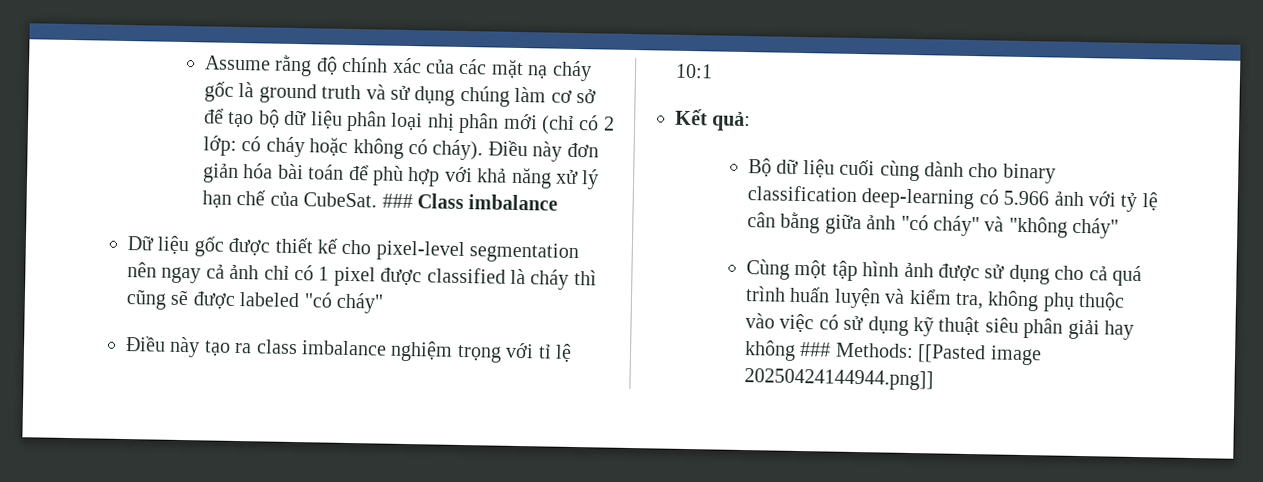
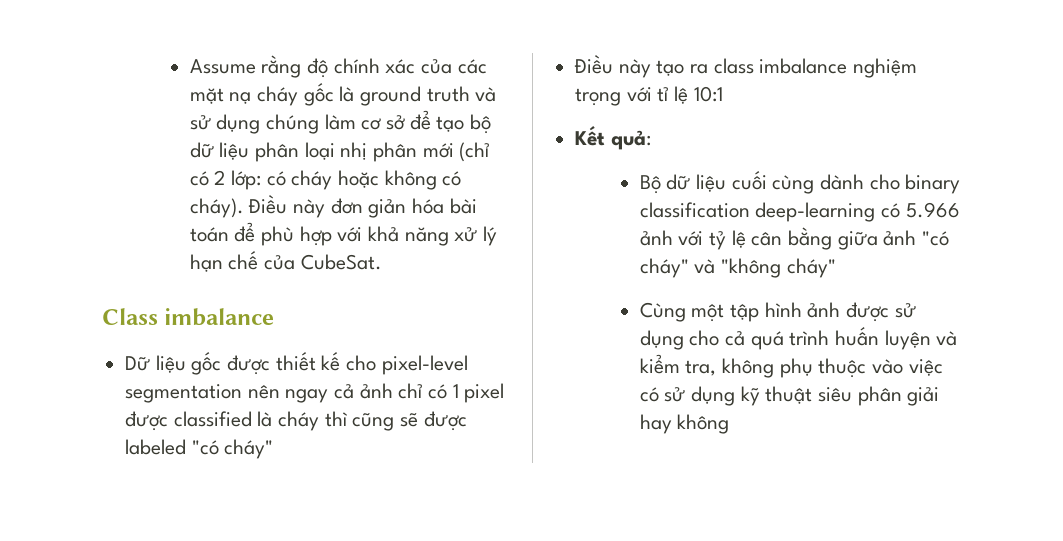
[381,193,413,209] ### -> (382, 262) //
[799,342,1042,366] [743,368,934,391] ### Methods: [[Pasted image 20250424144944.png]] -> (730, 424) none

